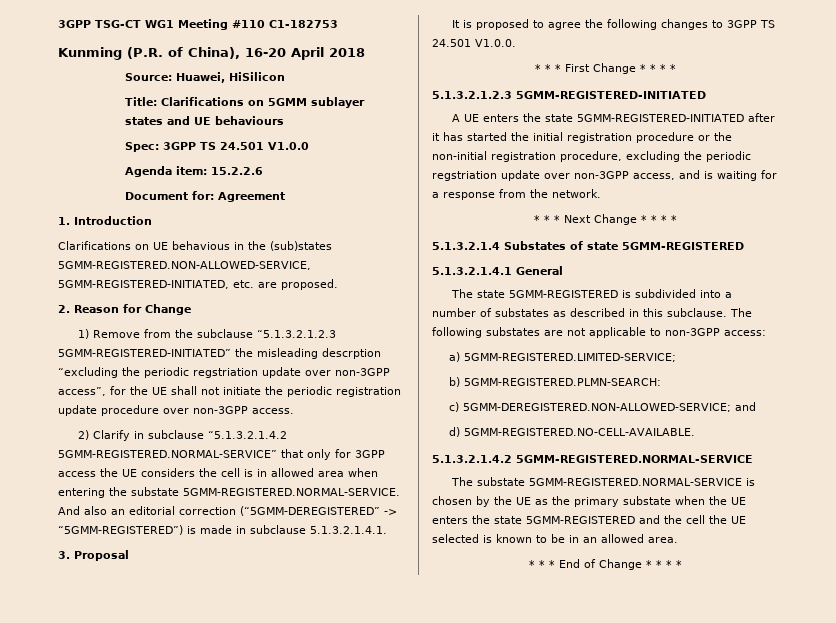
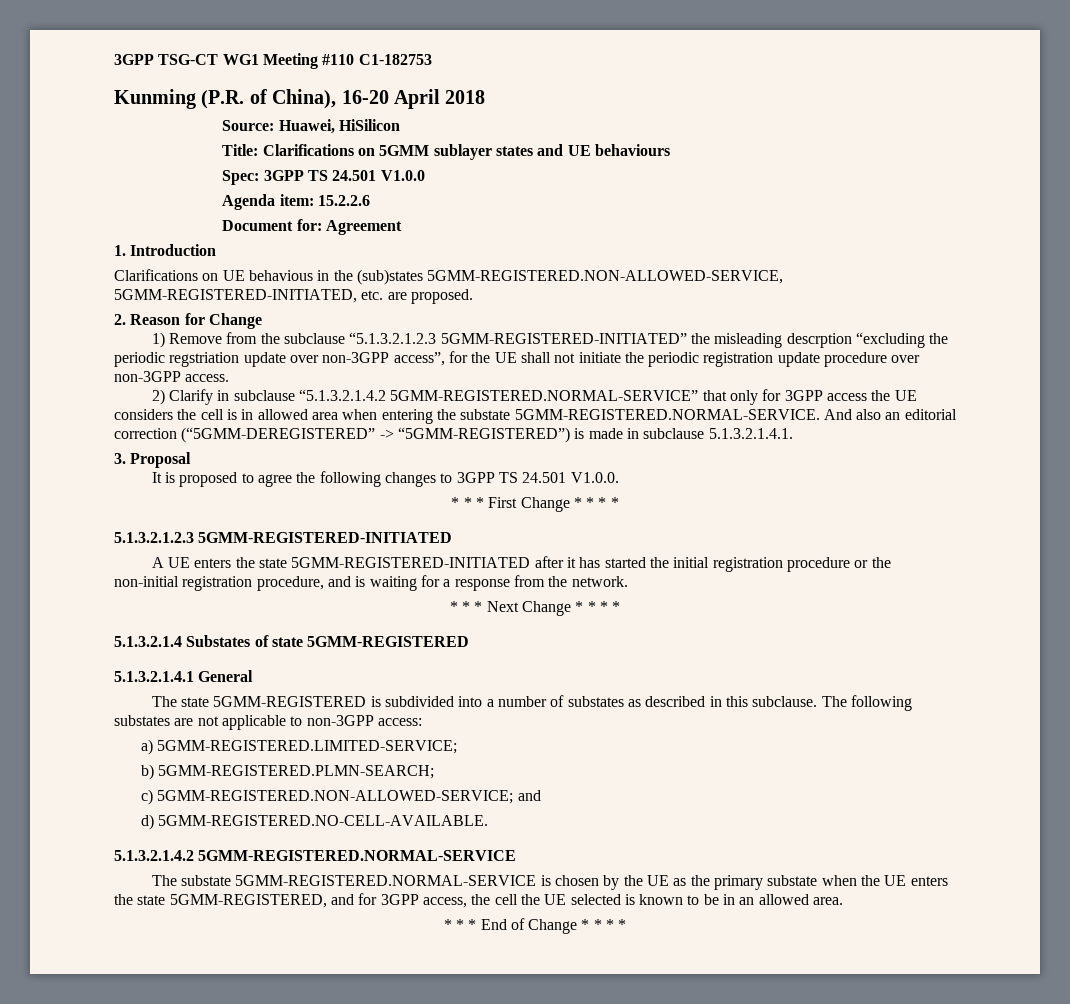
[626,151,751,162] [432,170,675,181] excluding the periodic regstriation update over non-3GPP access, -> (324, 583) none
[463,378,661,386] 5GMM-REGISTERED.PLMN-SEARCH: -> [158,765,435,779] 5GMM-REGISTERED.PLMN-SEARCH;
[462,403,731,412] 5GMM-DEREGISTERED.NON-ALLOWED-SERVICE; -> [157,790,514,804] 5GMM-REGISTERED.NON-ALLOWED-SERVICE;
[526,515,660,524] 5GMM-REGISTERED and -> [169,893,467,908] 5GMM-REGISTERED, and for 3GPP access,

